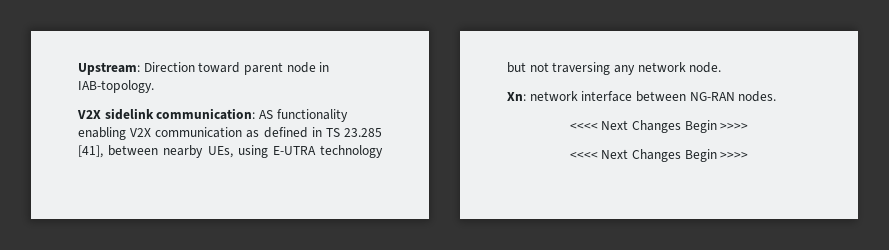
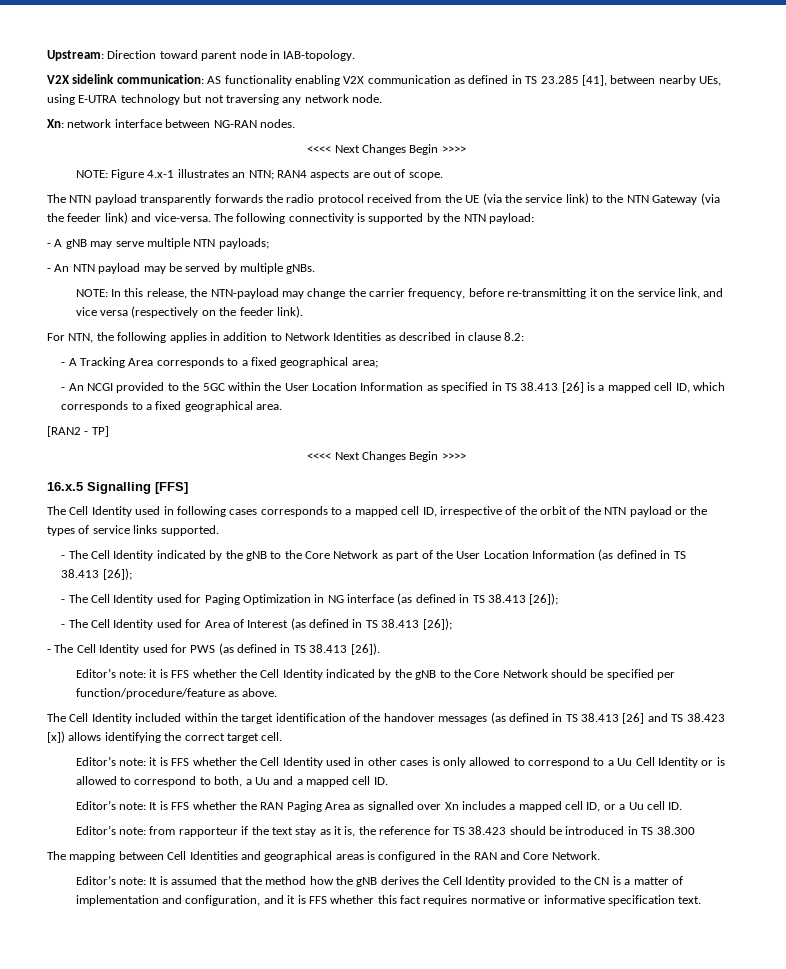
[569,149,749,162] // <<<< Next Changes Begin >>>> -> [75,169,443,180] [47,193,720,205] [47,212,534,224] [47,238,269,249] [47,263,316,274] [75,288,724,299] [75,306,303,318] [47,332,525,343] [61,357,378,368] [61,382,725,393] [61,401,283,412] [47,426,109,437] [307,451,466,462] [47,482,188,494] [47,506,708,517] [47,525,219,536] [61,549,686,561] [61,568,132,580] [61,593,559,605] [61,618,452,630] [47,643,380,655] [75,668,676,680] [75,688,278,699] [47,712,725,724] [47,731,283,743] [75,756,725,768] [75,776,388,787] [75,800,683,812] [75,825,695,837] [47,851,600,862] [75,875,683,887] [75,895,702,906] // NOTE: Figure 4.x-1 illustrates an NTN; RAN4 aspects are out of scope. // The NTN payload transparently forwards the radio protocol received from the UE (via the service link) to the NTN Gateway (via the feeder link) and vice-versa. The following connectivity is supported by the NTN payload: // - A gNB may serve multiple NTN payloads; // - An NTN payload may be served by multiple gNBs. // NOTE: In this release, the NTN-payload may change the carrier frequency, before re-transmitting it on the service link, and vice versa (respectively on the feeder link). // For NTN, the following applies in addition to Network Identities as described in clause 8.2: // - A Tracking Area corresponds to a fixed geographical area; // - An NCGI provided to the 5GC within the User Location Information as specified in TS 38.413 [26] is a mapped cell ID, which corresponds to a fixed geographical area. // [RAN2 - TP] // <<<< Next Changes Begin >>>> // 16.x.5 Signalling [FFS] // The Cell Identity used in following cases corresponds to a mapped cell ID, irrespective of the orbit of the NTN payload or the types of service links supported. // - The Cell Identity indicated by the gNB to the Core Network as part of the User Location Information (as defined in TS 38.413 [26]); // - The Cell Identity used for Paging Optimization in NG interface (as defined in TS 38.413 [26]); // - The Cell Identity used for Area of Interest (as defined in TS 38.413 [26]); // - The Cell Identity used for PWS (as defined in TS 38.413 [26]). // Editor’s note: it is FFS whether the Cell Identity indicated by the gNB to the Core Network should be specified per function/procedure/feature as above. // The Cell Identity included within the target identification of the handover messages (as defined in TS 38.413 [26] and TS 38.423 [x]) allows identifying the correct target cell. // Editor’s note: it is FFS whether the Cell Identity used in other cases is only allowed to correspond to a Uu Cell Identity or is allowed to correspond to both, a Uu and a mapped cell ID. // Editor’s note: It is FFS whether the RAN Paging Area as signalled over Xn includes a mapped cell ID, or a Uu cell ID. // Editor’s note: from rapporteur if the text stay as it is, the reference for TS 38.423 should be introduced in TS 38.300 // The mapping between Cell Identities and geographical areas is configured in the RAN and Core Network. // Editor’s note: It is assumed that the method how the gNB derives the Cell Identity provided to the CN is a matter of implementation and configuration, and it is FFS whether this fact requires normative or informative specification text.

